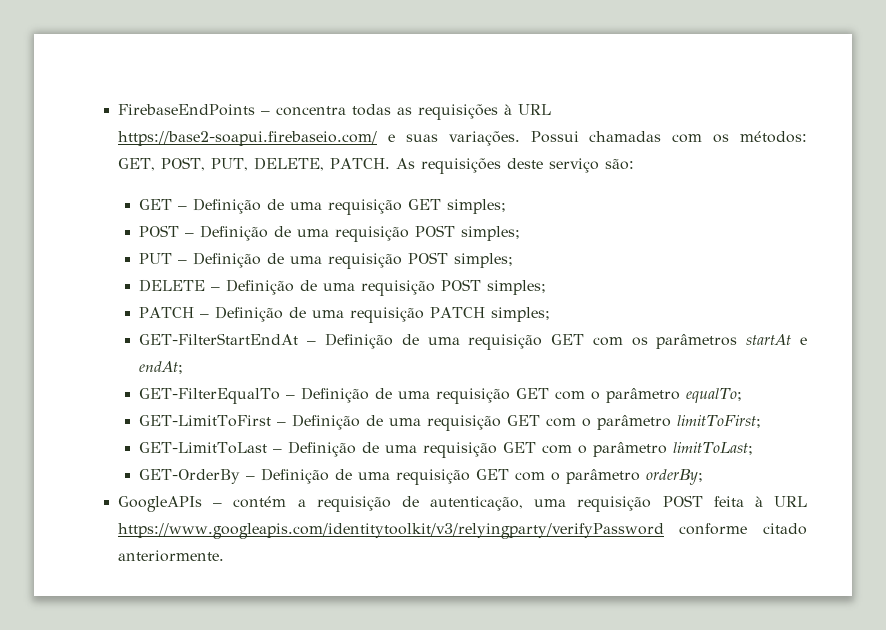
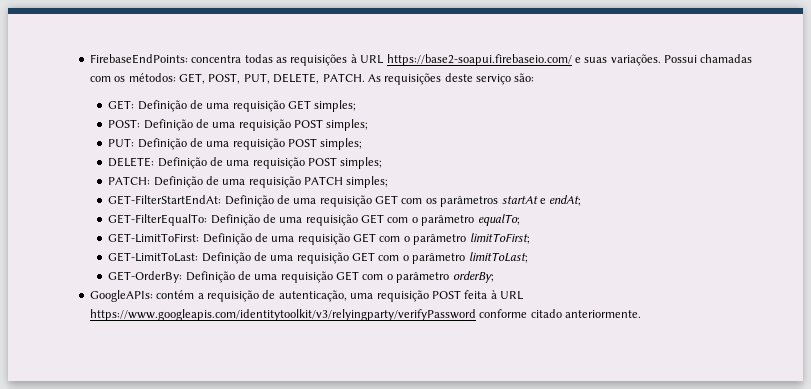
[117,104,270,116] FirebaseEndPoints – -> [89,54,188,64] FirebaseEndPoints:
[139,199,188,210] GET – -> [108,100,135,110] GET:
[139,225,521,242] [139,252,514,269] [139,279,547,296] [139,307,210,318] POST – Definição de uma requisição POST simples; // PUT – Definição de uma requisição POST simples; // DELETE – Definição de uma requisição POST simples; // PATCH – -> [108,119,369,131] [108,138,363,150] [108,157,383,169] [108,176,151,185] POST: Definição de uma requisição POST simples; // PUT: Definição de uma requisição POST simples; // DELETE: Definição de uma requisição POST simples; // PATCH:
[139,333,317,345] GET-FilterStartEndAt – -> [108,195,222,205] GET-FilterStartEndAt:
[139,388,296,404] GET-FilterEqualTo – -> [108,214,208,226] GET-FilterEqualTo:
[139,415,287,427] GET-LimitToFirst – -> [108,233,200,243] GET-LimitToFirst:
[139,442,283,454] GET-LimitToLast – -> [108,252,199,262] GET-LimitToLast:
[139,469,256,484] GET-OrderBy – -> [108,271,183,283] GET-OrderBy:
[117,496,223,512] GoogleAPIs – -> [89,290,153,302] GoogleAPIs:

